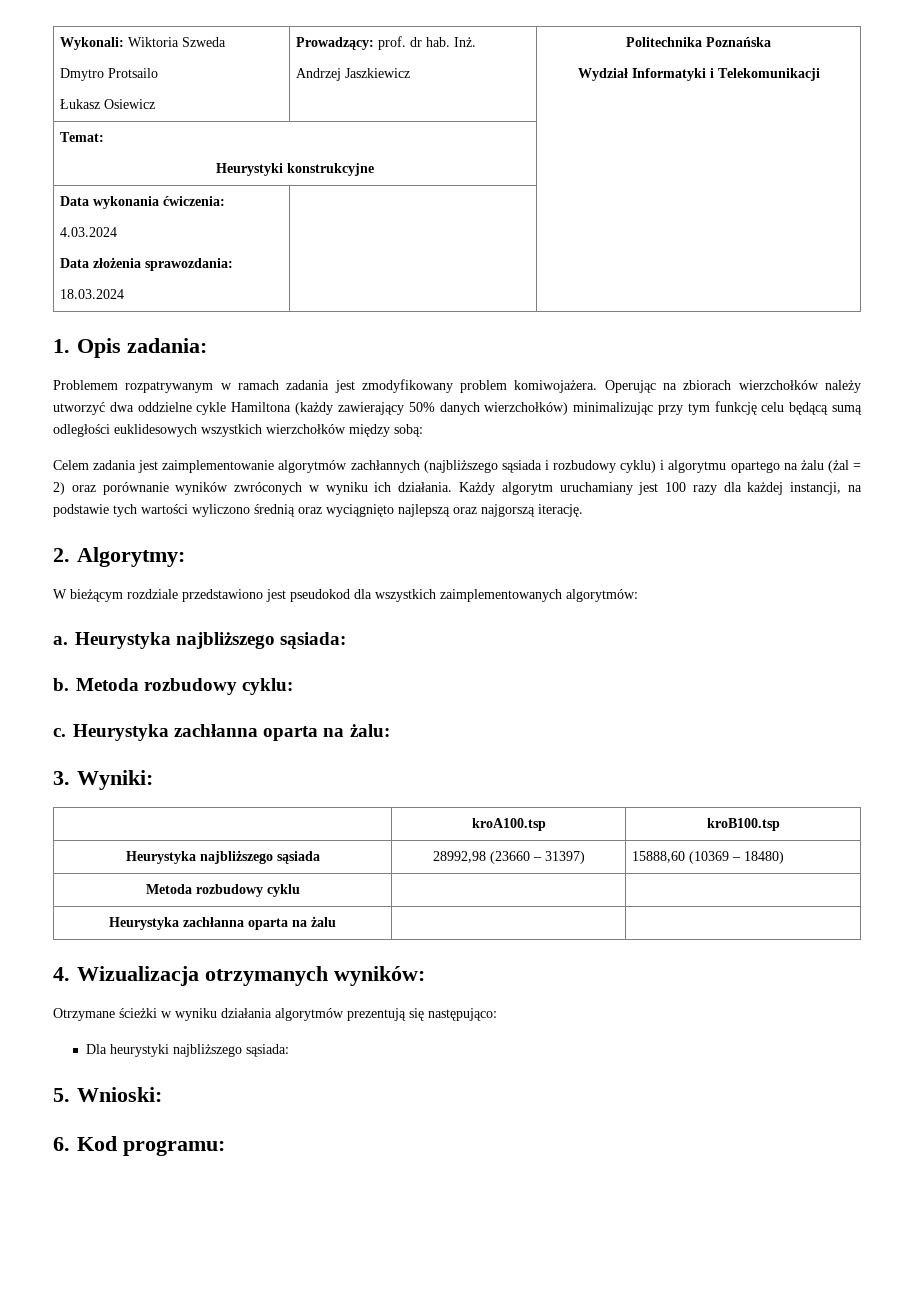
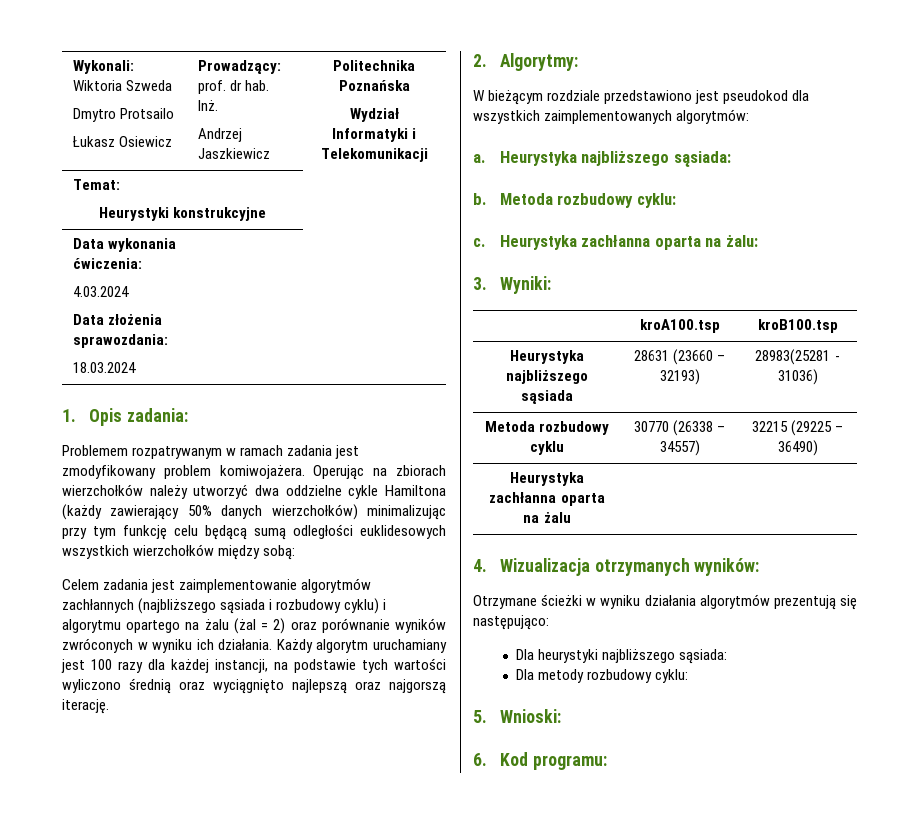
[432,851,486,863] 28992,98 -> [633,350,669,361] 28631
[544,851,585,864] [631,851,784,864] [145,884,300,897] 31397) | 15888,60 (10369 – 18480) // Metoda rozbudowy cyklu | | -> [659,369,700,385] [755,349,840,365] [777,369,818,385] [484,421,610,435] [530,441,564,455] [633,420,726,436] [659,440,700,456] [751,420,844,436] [777,440,818,456] 32193) | 28983(25281 - 31036) // Metoda rozbudowy cyklu | 30770 (26338 – 34557) | 32215 (29225 – 36490)
(289, 1050) none -> [516,669,689,683] // Dla metody rozbudowy cyklu:

